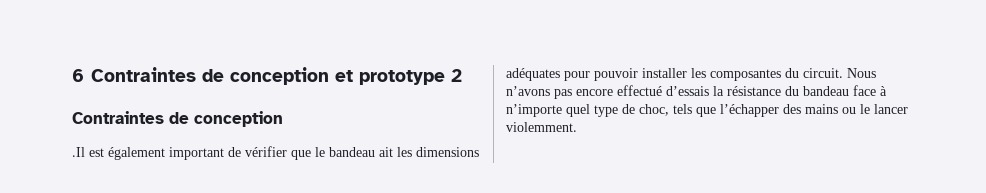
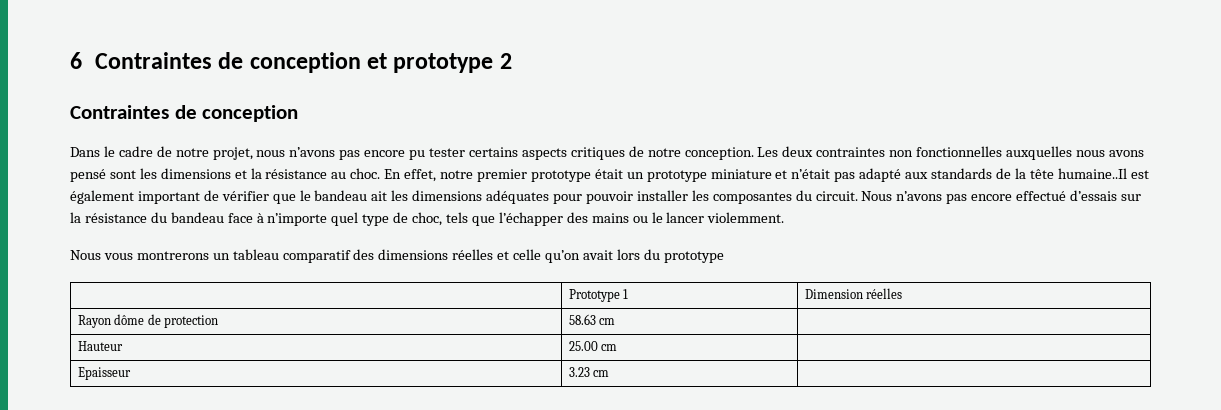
[72,147,85,157] .Il -> [70,146,1144,160] [70,168,1127,182] Dans le cadre de notre projet, nous n’avons pas encore pu tester certains aspects critiques de notre conception. Les deux contraintes non fonctionnelles auxquelles nous avons pensé sont les dimensions et la résistance au choc. En effet, notre premier prototype était un prototype miniature et n’était pas adapté aux standards de la tête humaine..Il
(709, 91) none -> [1120,194,1141,201] sur
(577, 127) none -> [70,249,724,263] [568,289,629,302] [804,288,903,299] [77,314,219,328] [568,314,616,325] [77,341,123,351] [568,341,618,351] [77,367,131,380] [568,367,610,377] // Nous vous montrerons un tableau comparatif des dimensions réelles et celle qu’on avait lors du prototype // | Prototype 1 | Dimension réelles // Rayon dôme de protection | 58.63 cm | // Hauteur | 25.00 cm | // Epaisseur | 3.23 cm |

